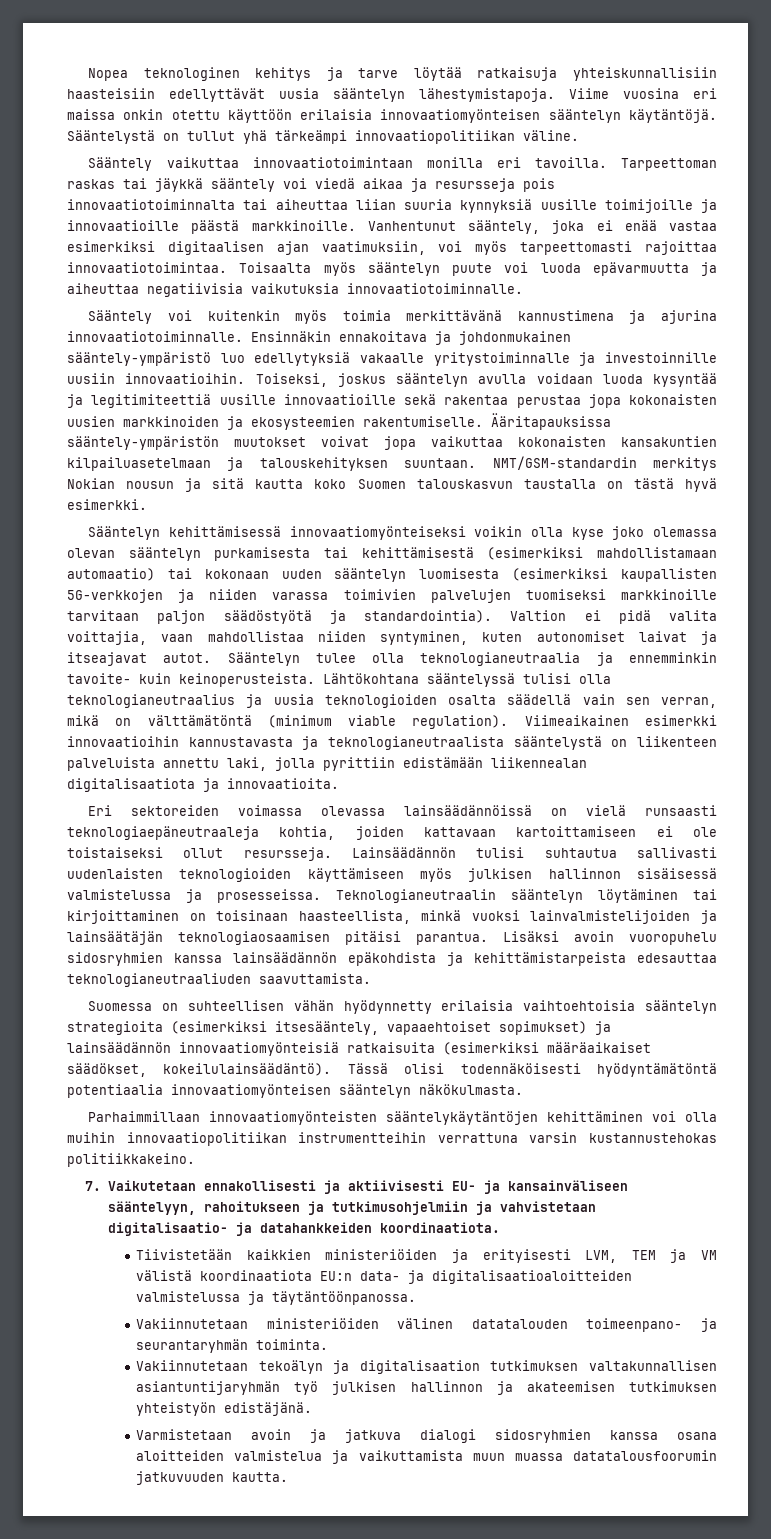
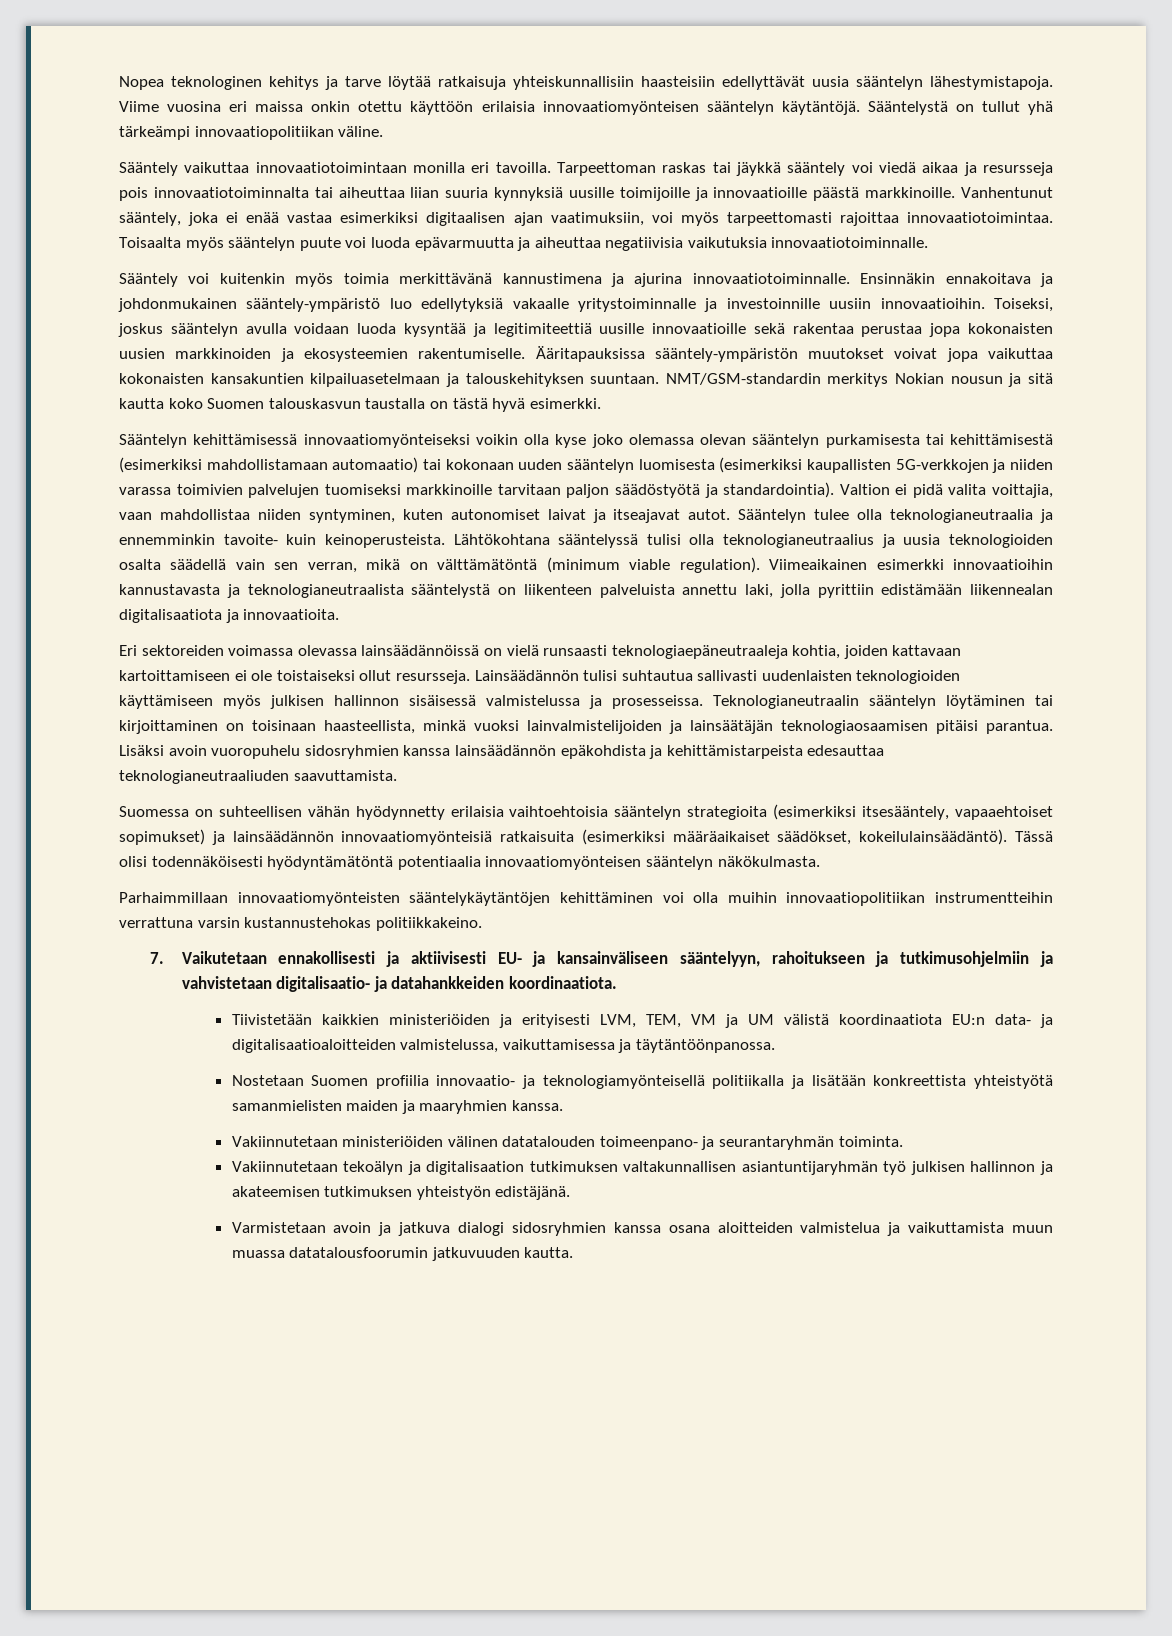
[631,1249,718,1263] TEM ja VM -> [645,1014,774,1028] TEM, VM ja UM
[136,1291,241,1302] valmistelussa -> [400,1039,615,1053] valmistelussa, vaikuttamisessa
(417, 1298) none -> [231,1075,1053,1089] [231,1100,563,1114] // Nostetaan Suomen profiilia innovaatio- ja teknologiamyönteisellä politiikalla ja lisätään konkreettista yhteistyötä samanmielisten maiden ja maaryhmien kanssa.

